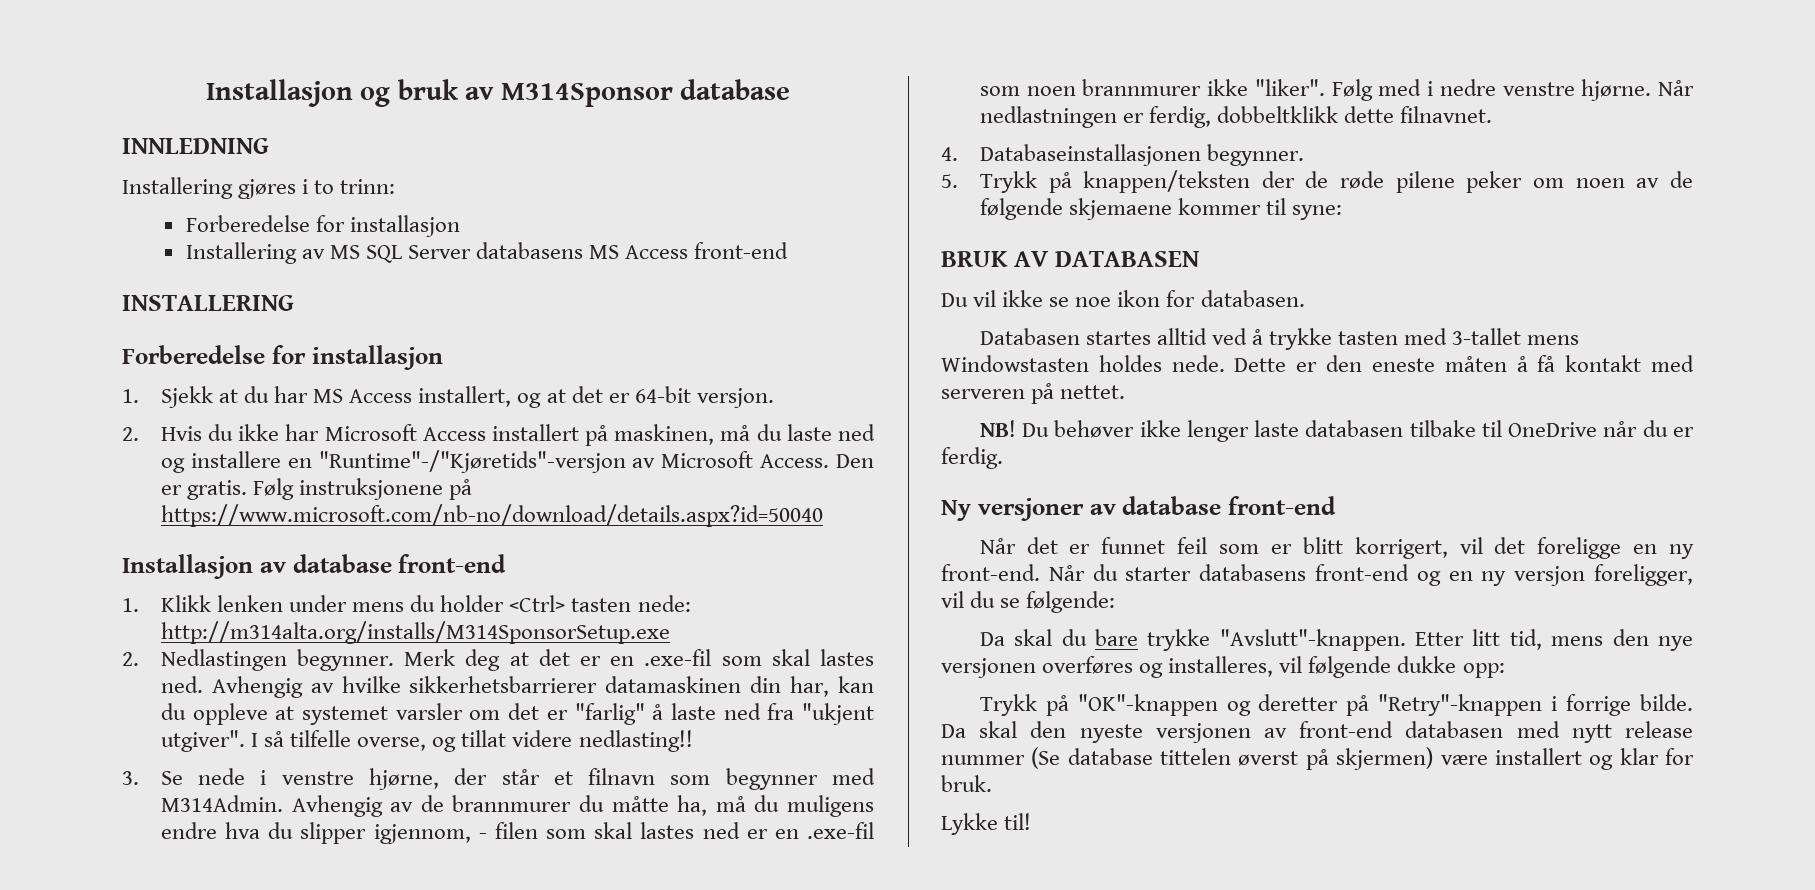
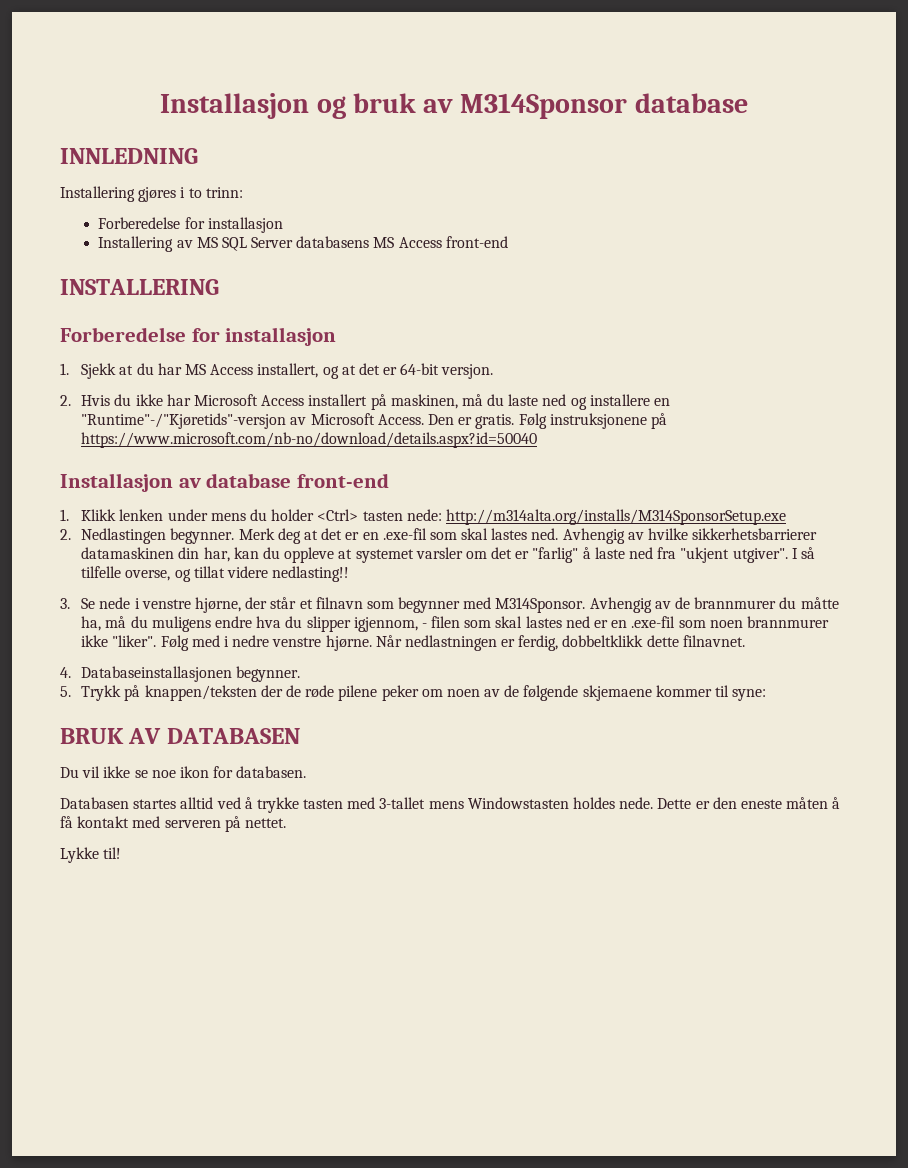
[160,795,283,812] M314Admin. -> [495,597,586,613] M314Sponsor.
[979,420,1694,442] [941,447,1003,469] [941,496,1336,521] [979,537,1694,559] [941,564,1693,586] [941,591,1116,613] [979,629,1694,651] [941,656,1505,678] [979,694,1693,716] [941,721,1693,743] [941,747,1694,770] [941,775,992,792] // NB! Du behøver ikke lenger laste databasen tilbake til OneDrive når du er ferdig. // Ny versjoner av database front-end // Når det er funnet feil som er blitt korrigert, vil det foreligge en ny front-end. Når du starter databasens front-end og en ny versjon foreligger, vil du se følgende: // Da skal du bare trykke "Avslutt"-knappen. Etter litt tid, mens den nye versjonen overføres og installeres, vil følgende dukke opp: // Trykk på "OK"-knappen og deretter på "Retry"-knappen i forrige bilde. Da skal den nyeste versjonen av front-end databasen med nytt release nummer (Se database tittelen øverst på skjermen) være installert og klar for bruk. -> (286, 823) none

